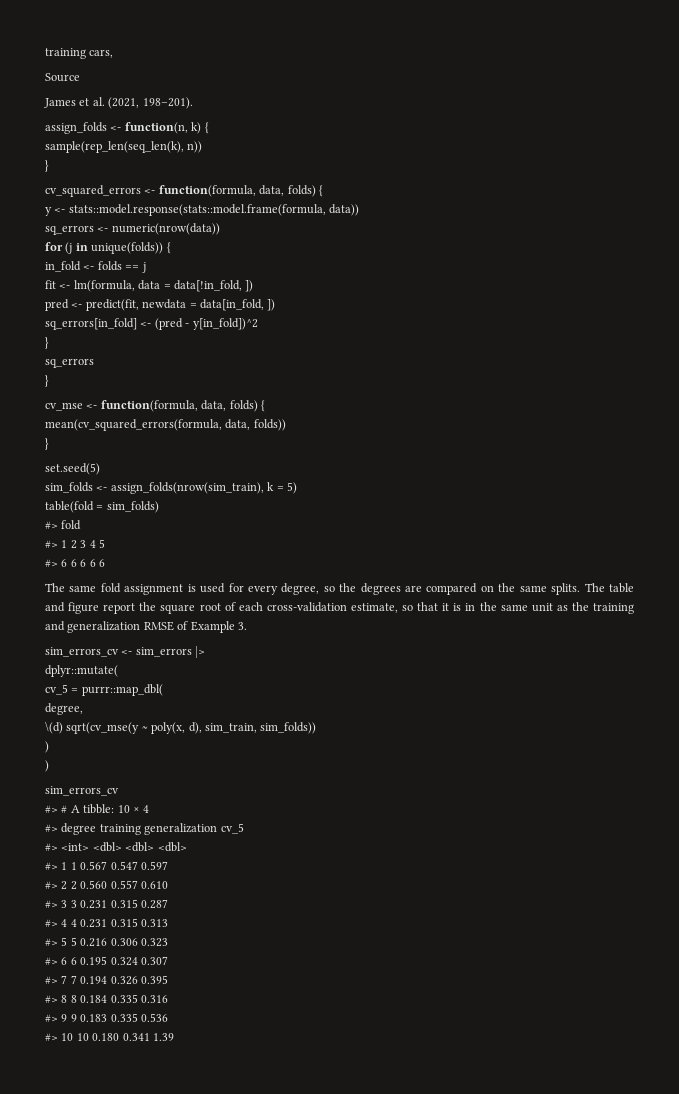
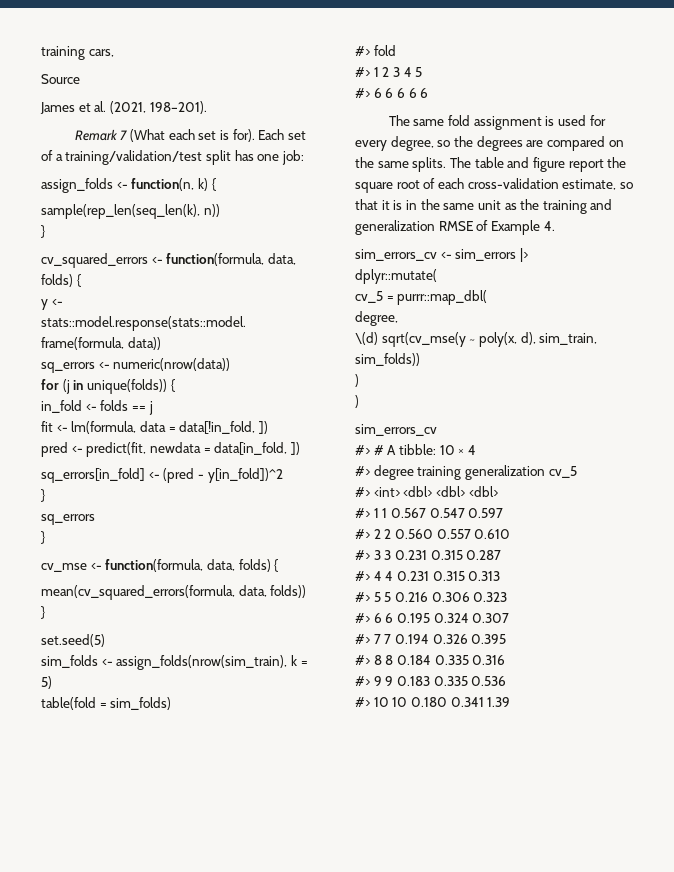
(193, 103) none -> [74,129,306,142] [41,150,304,165] // Remark 7 (What each set is for). Each set of a training/validation/test split has one job:
[237,622,247,630] 3. -> [543,221,555,231] 4.

